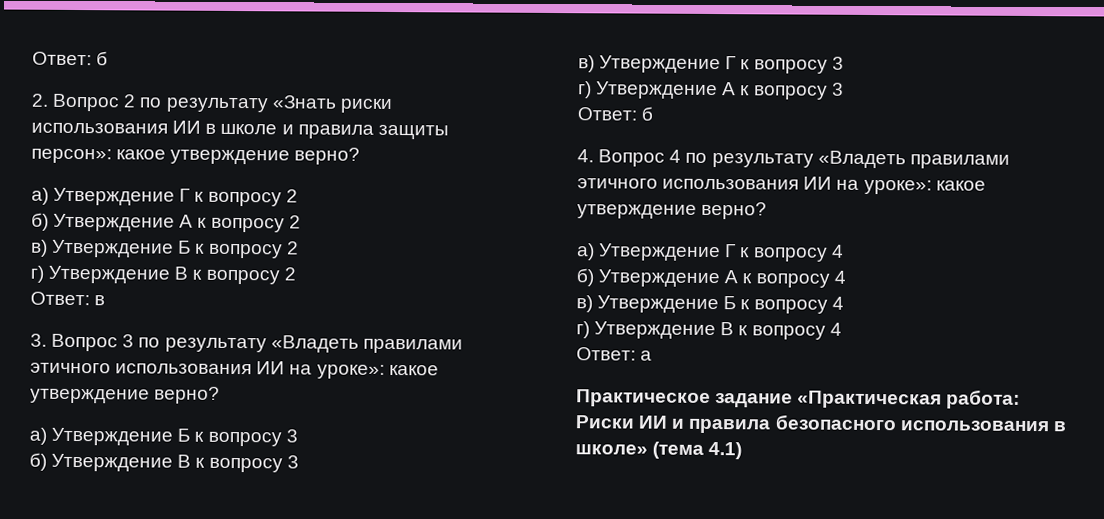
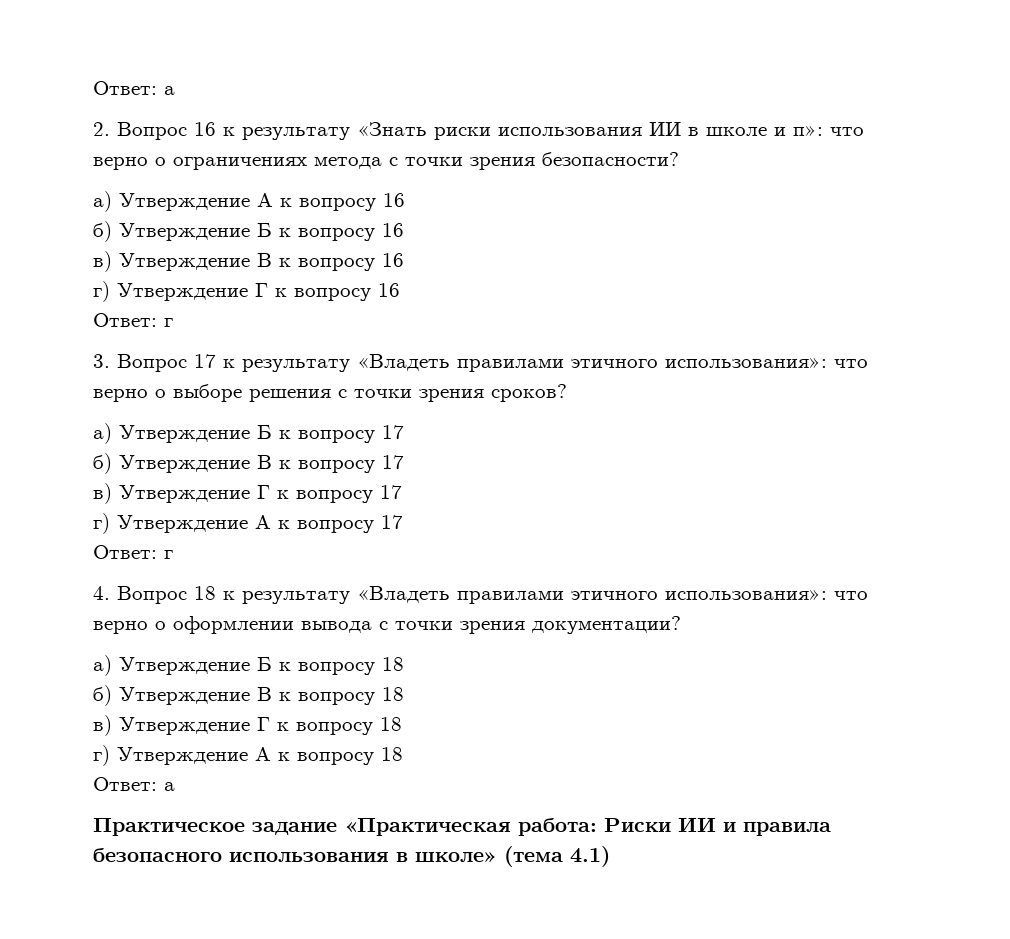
[32,51,109,66] Ответ: б -> [93,81,175,95] Ответ: а
[123,94,163,108] 2 по -> [194,122,235,136] 16 к
[297,124,449,140] [31,147,361,165] [31,187,298,207] [31,212,301,233] [31,239,299,259] [30,265,296,285] [30,291,106,306] правила защиты персон»: какое утверждение верно? // а) Утверждение Г к вопросу 2 // б) Утверждение А к вопросу 2 // в) Утверждение Б к вопросу 2 // г) Утверждение В к вопросу 2 // Ответ: в -> [793,125,864,136] [93,152,679,170] [93,191,405,212] [93,221,404,242] [93,251,404,272] [93,281,400,302] [93,313,173,327] п»: что верно о ограничениях метода с точки зрения безопасности? // а) Утверждение А к вопросу 16 // б) Утверждение Б к вопросу 16 // в) Утверждение В к вопросу 16 // г) Утверждение Г к вопросу 16 // Ответ: г
[122,334,463,354] [30,361,439,379] [30,386,221,404] [29,427,298,447] [29,452,299,473] [578,55,844,74] [578,81,844,100] [577,106,654,121] 3 по результату «Владеть правилами этичного использования ИИ на уроке»: какое утверждение верно? // а) Утверждение Б к вопросу 3 // б) Утверждение В к вопросу 3 // в) Утверждение Г к вопросу 3 // г) Утверждение А к вопросу 3 // Ответ: б -> [194,354,868,372] [93,384,567,402] [93,423,404,444] [93,453,404,474] [93,483,402,504] [93,513,403,534] [93,545,173,559] 17 к результату «Владеть правилами этичного использования»: что верно о выборе решения с точки зрения сроков? // а) Утверждение Б к вопросу 17 // б) Утверждение В к вопросу 17 // в) Утверждение Г к вопросу 17 // г) Утверждение А к вопросу 17 // Ответ: г
[669,149,1010,169] [577,176,986,195] [577,201,768,220] [576,243,844,262] [576,268,846,288] [576,295,844,314] [576,321,842,340] 4 по результату «Владеть правилами этичного использования ИИ на уроке»: какое утверждение верно? // а) Утверждение Г к вопросу 4 // б) Утверждение А к вопросу 4 // в) Утверждение Б к вопросу 4 // г) Утверждение В к вопросу 4 -> [194,586,868,604] [93,616,681,634] [93,655,404,676] [93,685,404,706] [93,715,402,736] [93,745,403,766] 18 к результату «Владеть правилами этичного использования»: что верно о оформлении вывода с точки зрения документации? // а) Утверждение Б к вопросу 18 // б) Утверждение В к вопросу 18 // в) Утверждение Г к вопросу 18 // г) Утверждение А к вопросу 18

